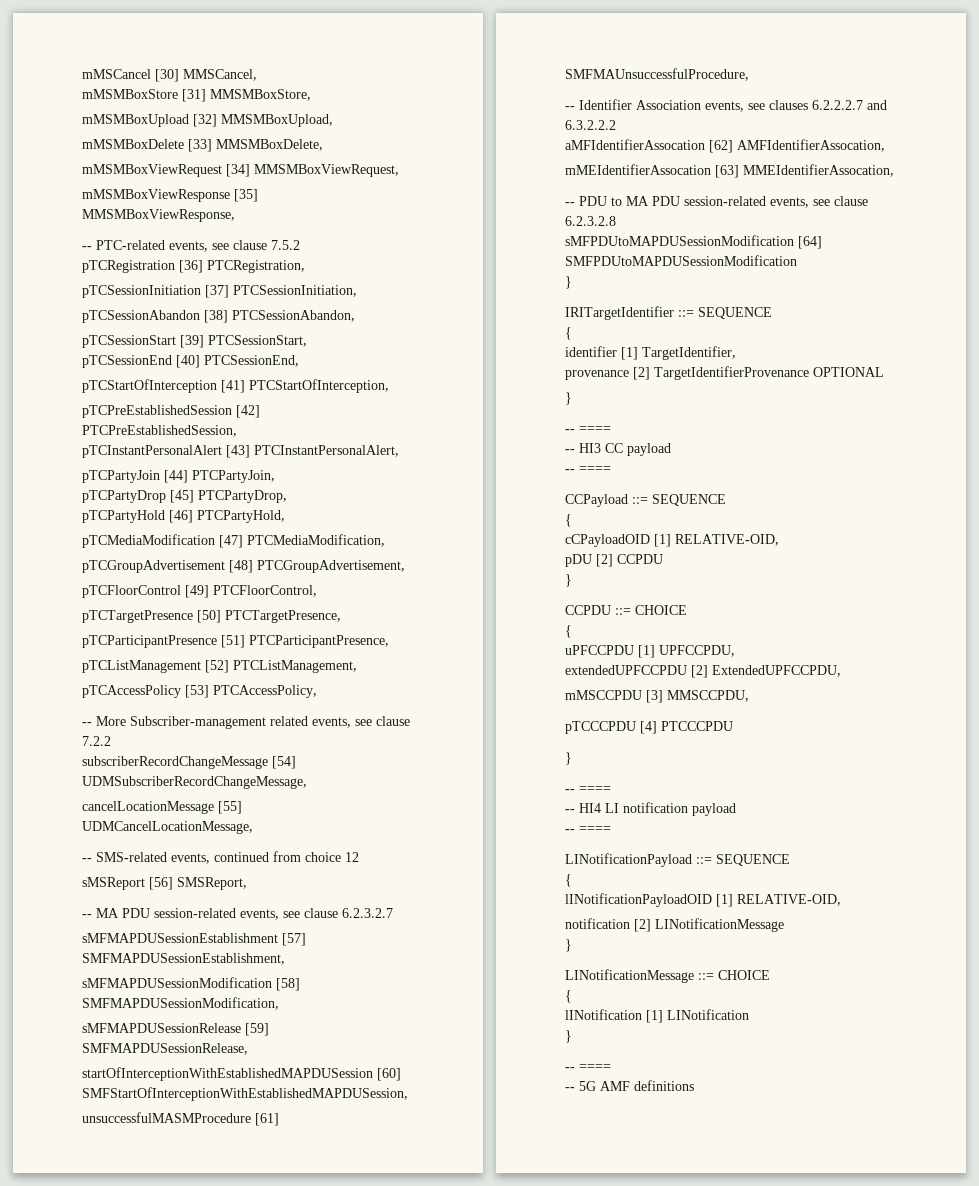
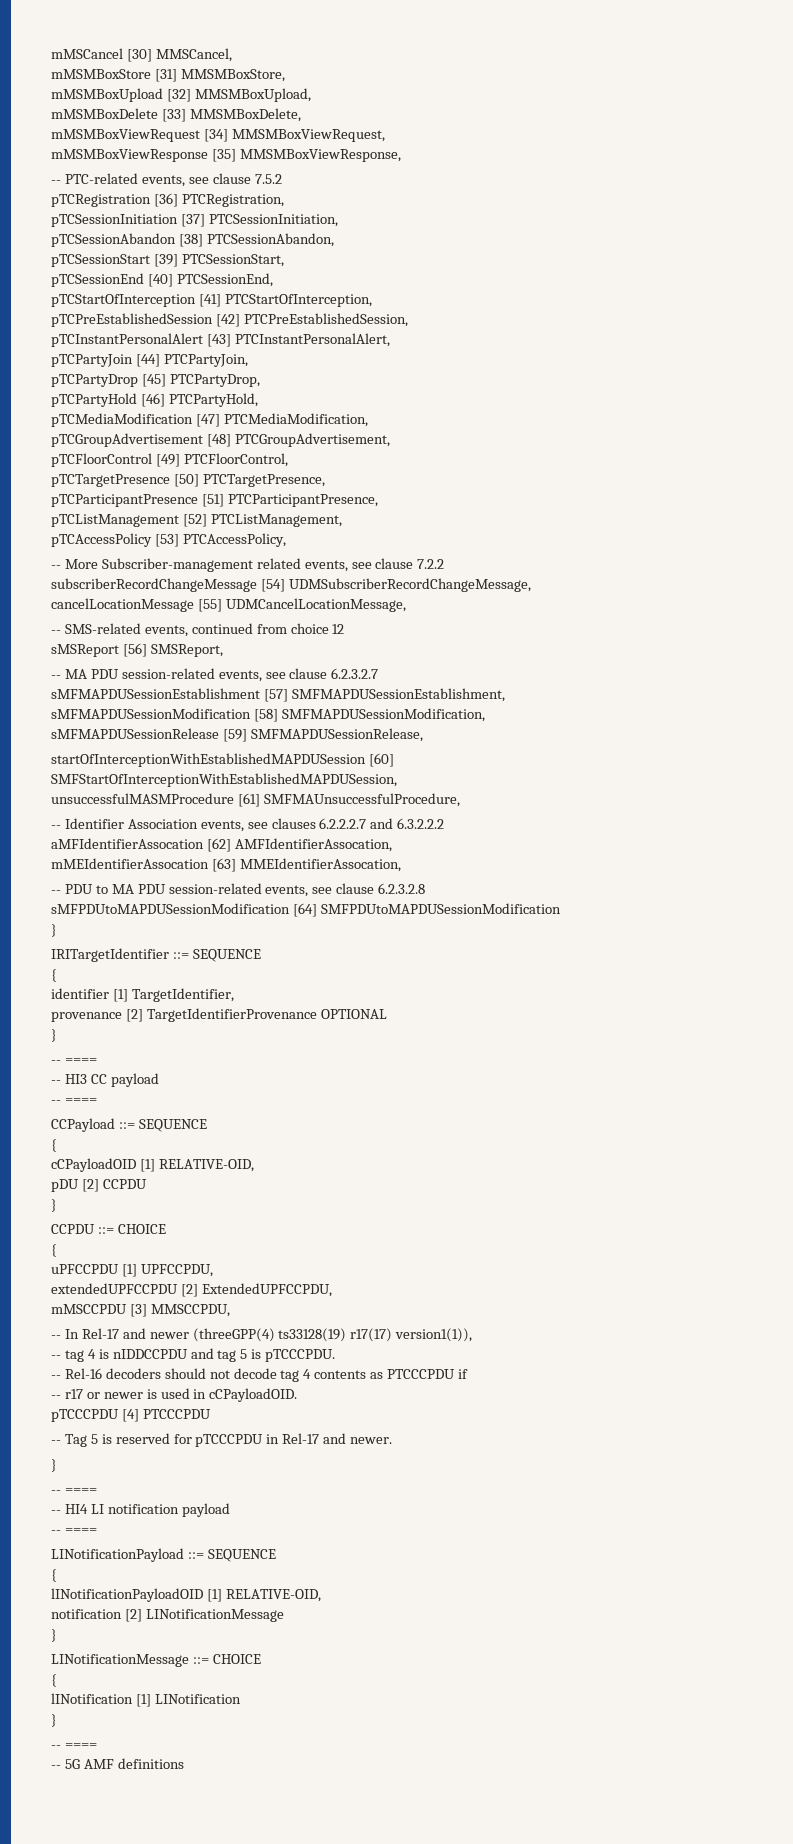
[565,721,733,734] pTCCCPDU [4] PTCCCPDU -> [51,1328,473,1342] [51,1348,336,1362] [51,1368,469,1382] [51,1388,298,1402] [51,1409,211,1422] [51,1433,393,1447] -- In Rel-17 and newer (threeGPP(4) ts33128(19) r17(17) version1(1)), // -- tag 4 is nIDDCCPDU and tag 5 is pTCCCPDU. // -- Rel-16 decoders should not decode tag 4 contents as PTCCCPDU if // -- r17 or newer is used in cCPayloadOID. // pTCCCPDU [4] PTCCCPDU // -- Tag 5 is reserved for pTCCCPDU in Rel-17 and newer.

